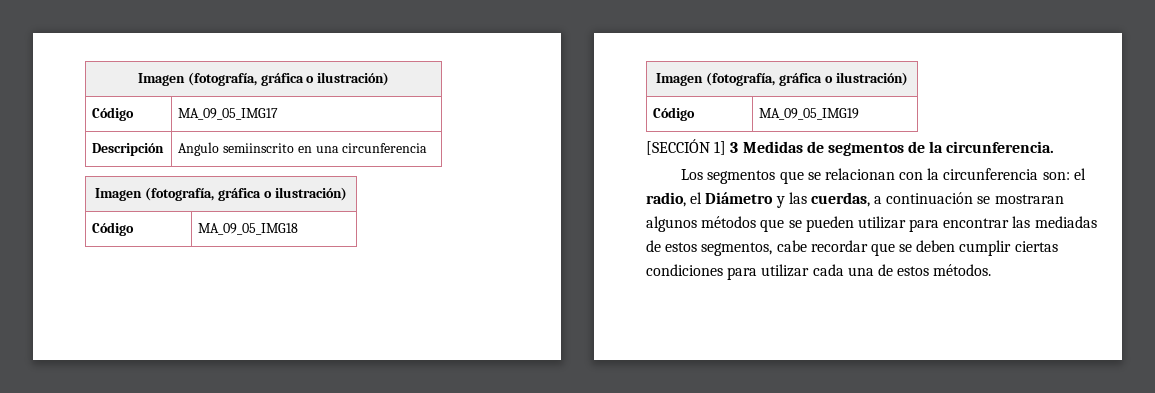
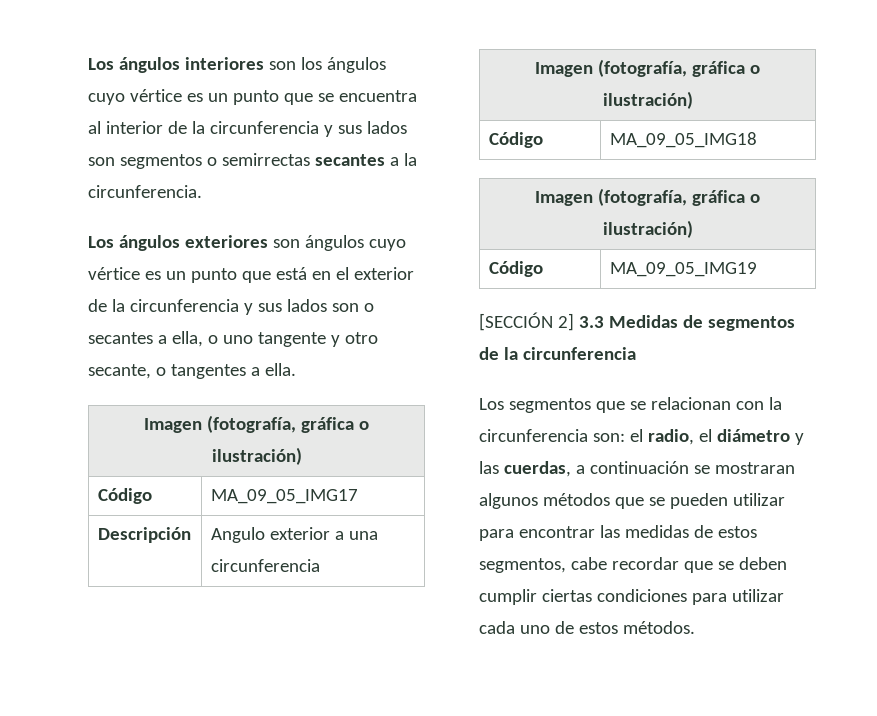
(137, 79) none -> [88,57,386,73] [88,89,417,105] [88,121,407,137] [88,153,417,169] [88,185,202,198] [88,235,406,251] [88,267,414,283] [88,299,374,315] [88,331,378,347] [88,363,296,379] Los ángulos interiores son los ángulos cuyo vértice es un punto que se encuentra al interior de la circunferencia y sus lados son segmentos o semirrectas secantes a la circunferencia. // Los ángulos exteriores son ángulos cuyo vértice es un punto que está en el exterior de la circunferencia y sus lados son o secantes a ella, o uno tangente y otro secante, o tangentes a ella. //
[223,143,312,153] semiinscrito en -> [269,527,344,540] exterior a
[714,141,739,155] 1] 3 -> [557,313,604,331] 2] 3.3
[946,141,1055,153] circunferencia. -> [522,347,636,360] circunferencia
[705,192,774,204] Diámetro -> [716,429,790,442] diámetro
[1034,216,1097,228] mediadas -> [624,525,689,538] medidas
[847,267,874,276] una -> [519,625,550,634] uno

